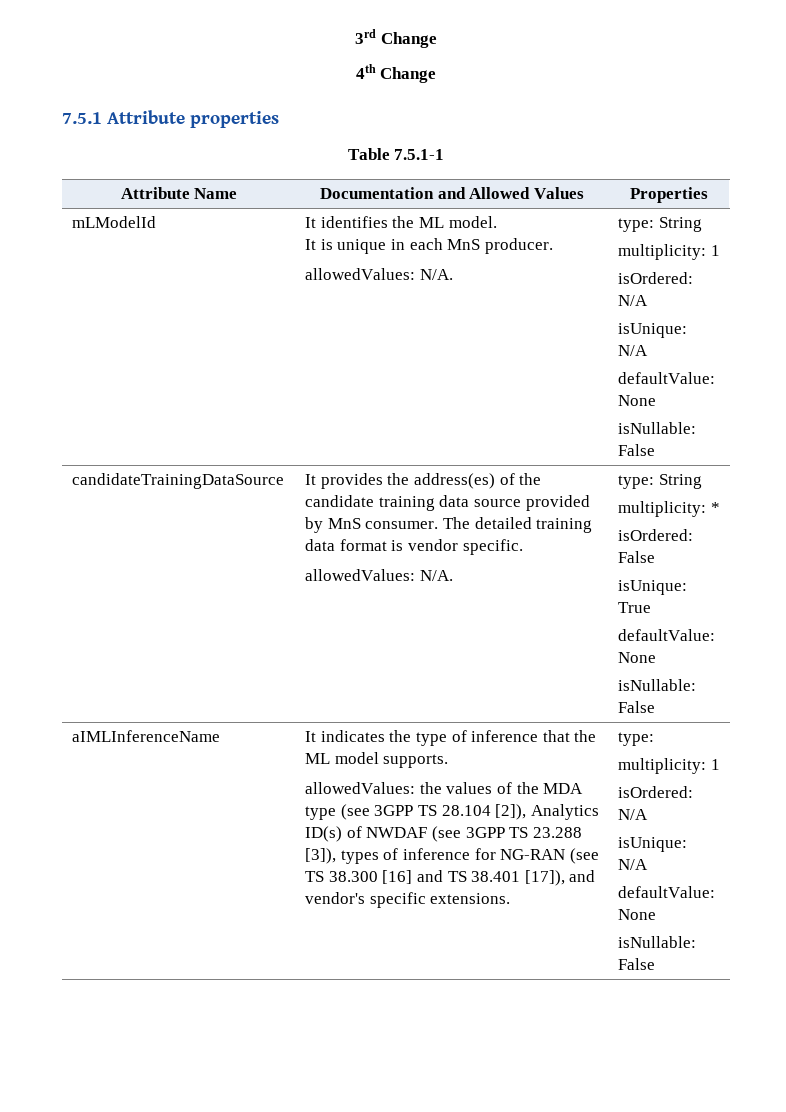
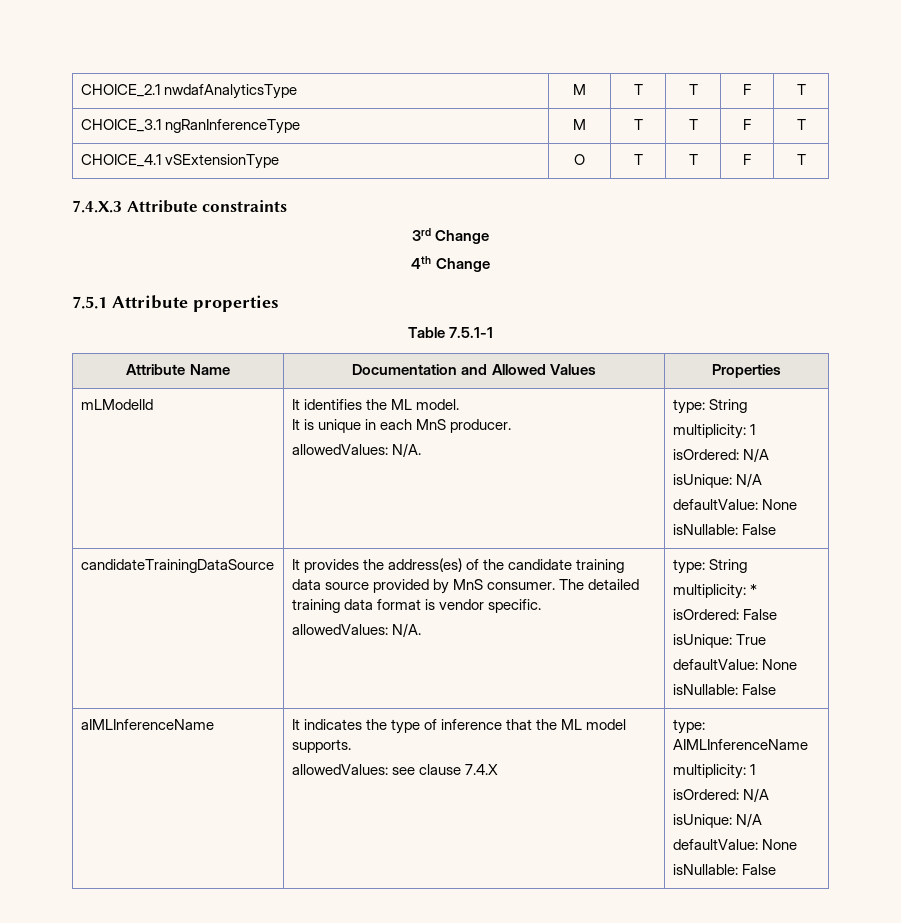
(355, 36) none -> [80,84,297,99] [573,84,586,95] [633,84,643,95] [688,84,698,95] [743,84,752,95] [796,84,806,95] [80,119,300,134] [573,119,586,130] [633,119,643,130] [688,119,698,130] [743,119,752,130] [796,119,806,130] [80,154,279,169] [574,154,585,165] [633,154,643,165] [688,154,698,165] [743,154,752,165] [796,154,806,165] [72,200,288,213] CHOICE_2.1 nwdafAnalyticsType | M | T | T | F | T // CHOICE_3.1 ngRanInferenceType | M | T | T | F | T // CHOICE_4.1 vSExtensionType | O | T | T | F | T // 7.4.X.3 Attribute constraints //
[419,782,584,794] [305,804,599,820] [305,826,582,842] [305,848,599,864] [305,870,596,886] [305,892,511,908] [618,732,655,746] the values of the MDA type (see 3GPP TS 28.104 [2]), Analytics ID(s) of NWDAF (see 3GPP TS 23.288 [3]), types of inference for NG-RAN (see TS 38.300 [16] and TS 38.401 [17]), and vendor's specific extensions. | type: -> [391,764,498,775] [672,719,705,734] [672,739,808,750] see clause 7.4.X | type: AIMLInferenceName

